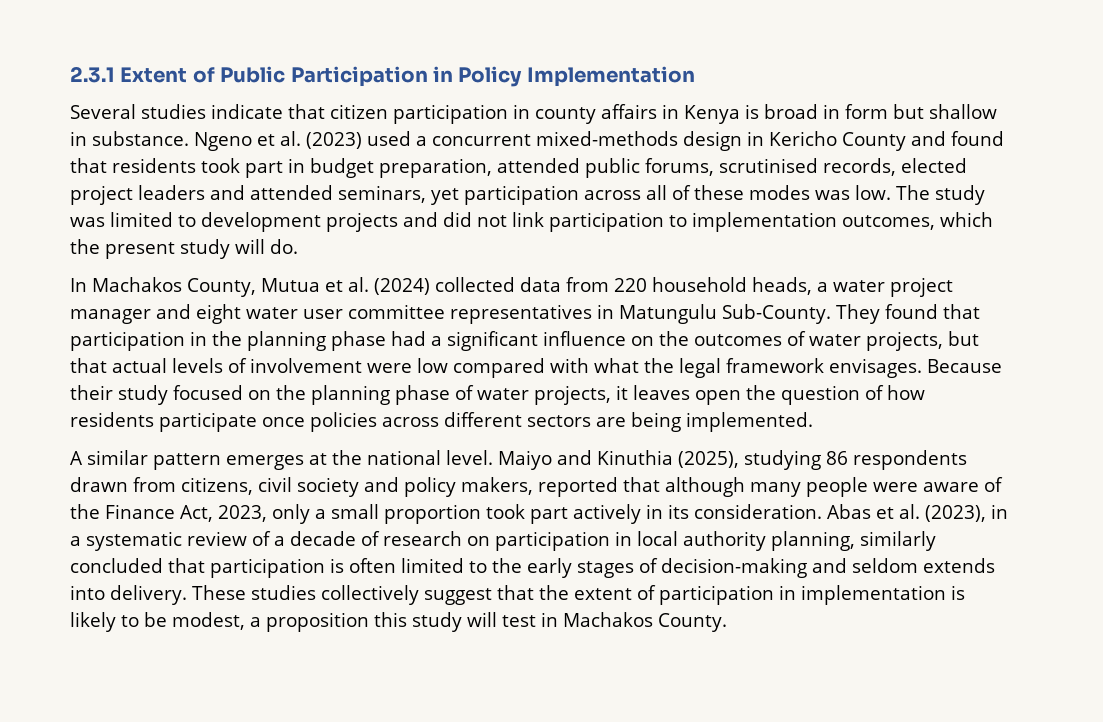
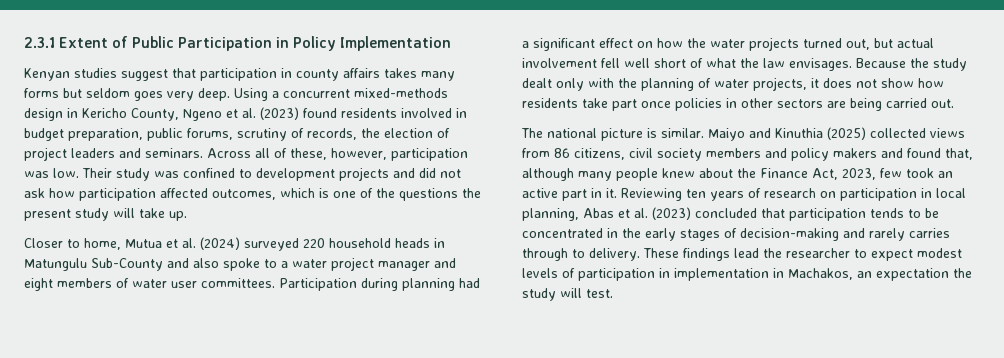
[70,104,997,124] [70,131,411,151] Several studies indicate that citizen participation in county affairs in Kenya is broad in form but shallow in substance. Ngeno et al. (2023) used -> [24,68,455,81] [24,88,268,101] Kenyan studies suggest that participation in county affairs takes many forms but seldom goes very deep. Using
[842,131,1004,151] [70,158,283,178] County and found that residents took part -> [131,107,452,121] County, Ngeno et al. (2023) found residents involved
[497,158,580,173] attended -> (143, 134) none
[719,158,967,176] [70,185,810,205] scrutinised records, elected project leaders and attended seminars, yet participation across all of these modes -> [237,128,450,141] [24,147,468,161] scrutiny of records, the election of project leaders and seminars. Across all of these, however, participation
[895,185,930,200] The -> [82,168,112,178] Their
[110,212,173,227] limited -> [183,168,235,178] confined
[512,212,993,232] [70,239,298,259] [70,277,812,297] link participation to implementation outcomes, which the present study will do. // In Machakos County, Mutua et al. (2024) collected data from 220 household heads, -> [24,188,481,201] [24,208,187,221] [24,237,445,251] [24,258,277,271] ask how participation affected outcomes, which is one of the questions the present study will take up. // Closer to home, Mutua et al. (2024) surveyed 220 household heads in Matungulu Sub-County and also spoke to
[246,304,980,324] [70,331,979,351] [70,358,1002,378] [70,385,450,405] water user committee representatives in Matungulu Sub-County. They found that participation in the planning phase had a significant influence on the outcomes of water projects, but that actual levels of involvement were low compared with what the legal framework envisages. Because their study focused on the planning phase -> [57,278,480,291] [522,37,934,51] [522,58,967,71] [522,78,694,91] members of water user committees. Participation during planning had a significant effect on how the water projects turned out, but actual involvement fell well short of what the law envisages. Because the study dealt only with the planning
[633,385,925,405] [70,412,813,432] [70,450,967,470] [70,477,176,492] leaves open the question of how residents participate once policies across different sectors are being implemented. // A similar pattern emerges at the national level. Maiyo and Kinuthia (2025), studying 86 respondents drawn from -> [823,78,944,88] [522,98,954,111] [521,127,965,141] [522,148,570,158] does not show how residents take part once policies in other sectors are being carried out. // The national picture is similar. Maiyo and Kinuthia (2025) collected views from 86
(359, 487) none -> [706,148,761,158] members
[461,477,1003,497] [70,504,1008,524] [70,531,356,551] makers, reported that although many people were aware of the Finance Act, 2023, only a small proportion took part actively in its consideration. Abas et al. (2023), in a systematic review of a decade -> [833,148,973,160] [522,168,953,181] [522,188,744,201] makers and found that, although many people knew about the Finance Act, 2023, few took an active part in it. Reviewing ten years
[683,531,936,551] [70,558,487,578] authority planning, similarly concluded that participation is often limited to -> [522,207,939,221] [522,228,618,238] planning, Abas et al. (2023) concluded that participation tends to be concentrated in
[852,558,995,573] [70,585,965,605] [70,612,727,632] seldom extends into delivery. These studies collectively suggest that the extent of participation in implementation is likely to be modest, a proposition this study will test in Machakos County. -> [869,228,950,241] [522,248,962,261] [522,268,972,281] [522,288,613,301] rarely carries through to delivery. These findings lead the researcher to expect modest levels of participation in implementation in Machakos, an expectation the study will test.

